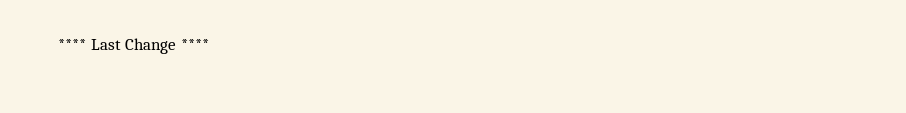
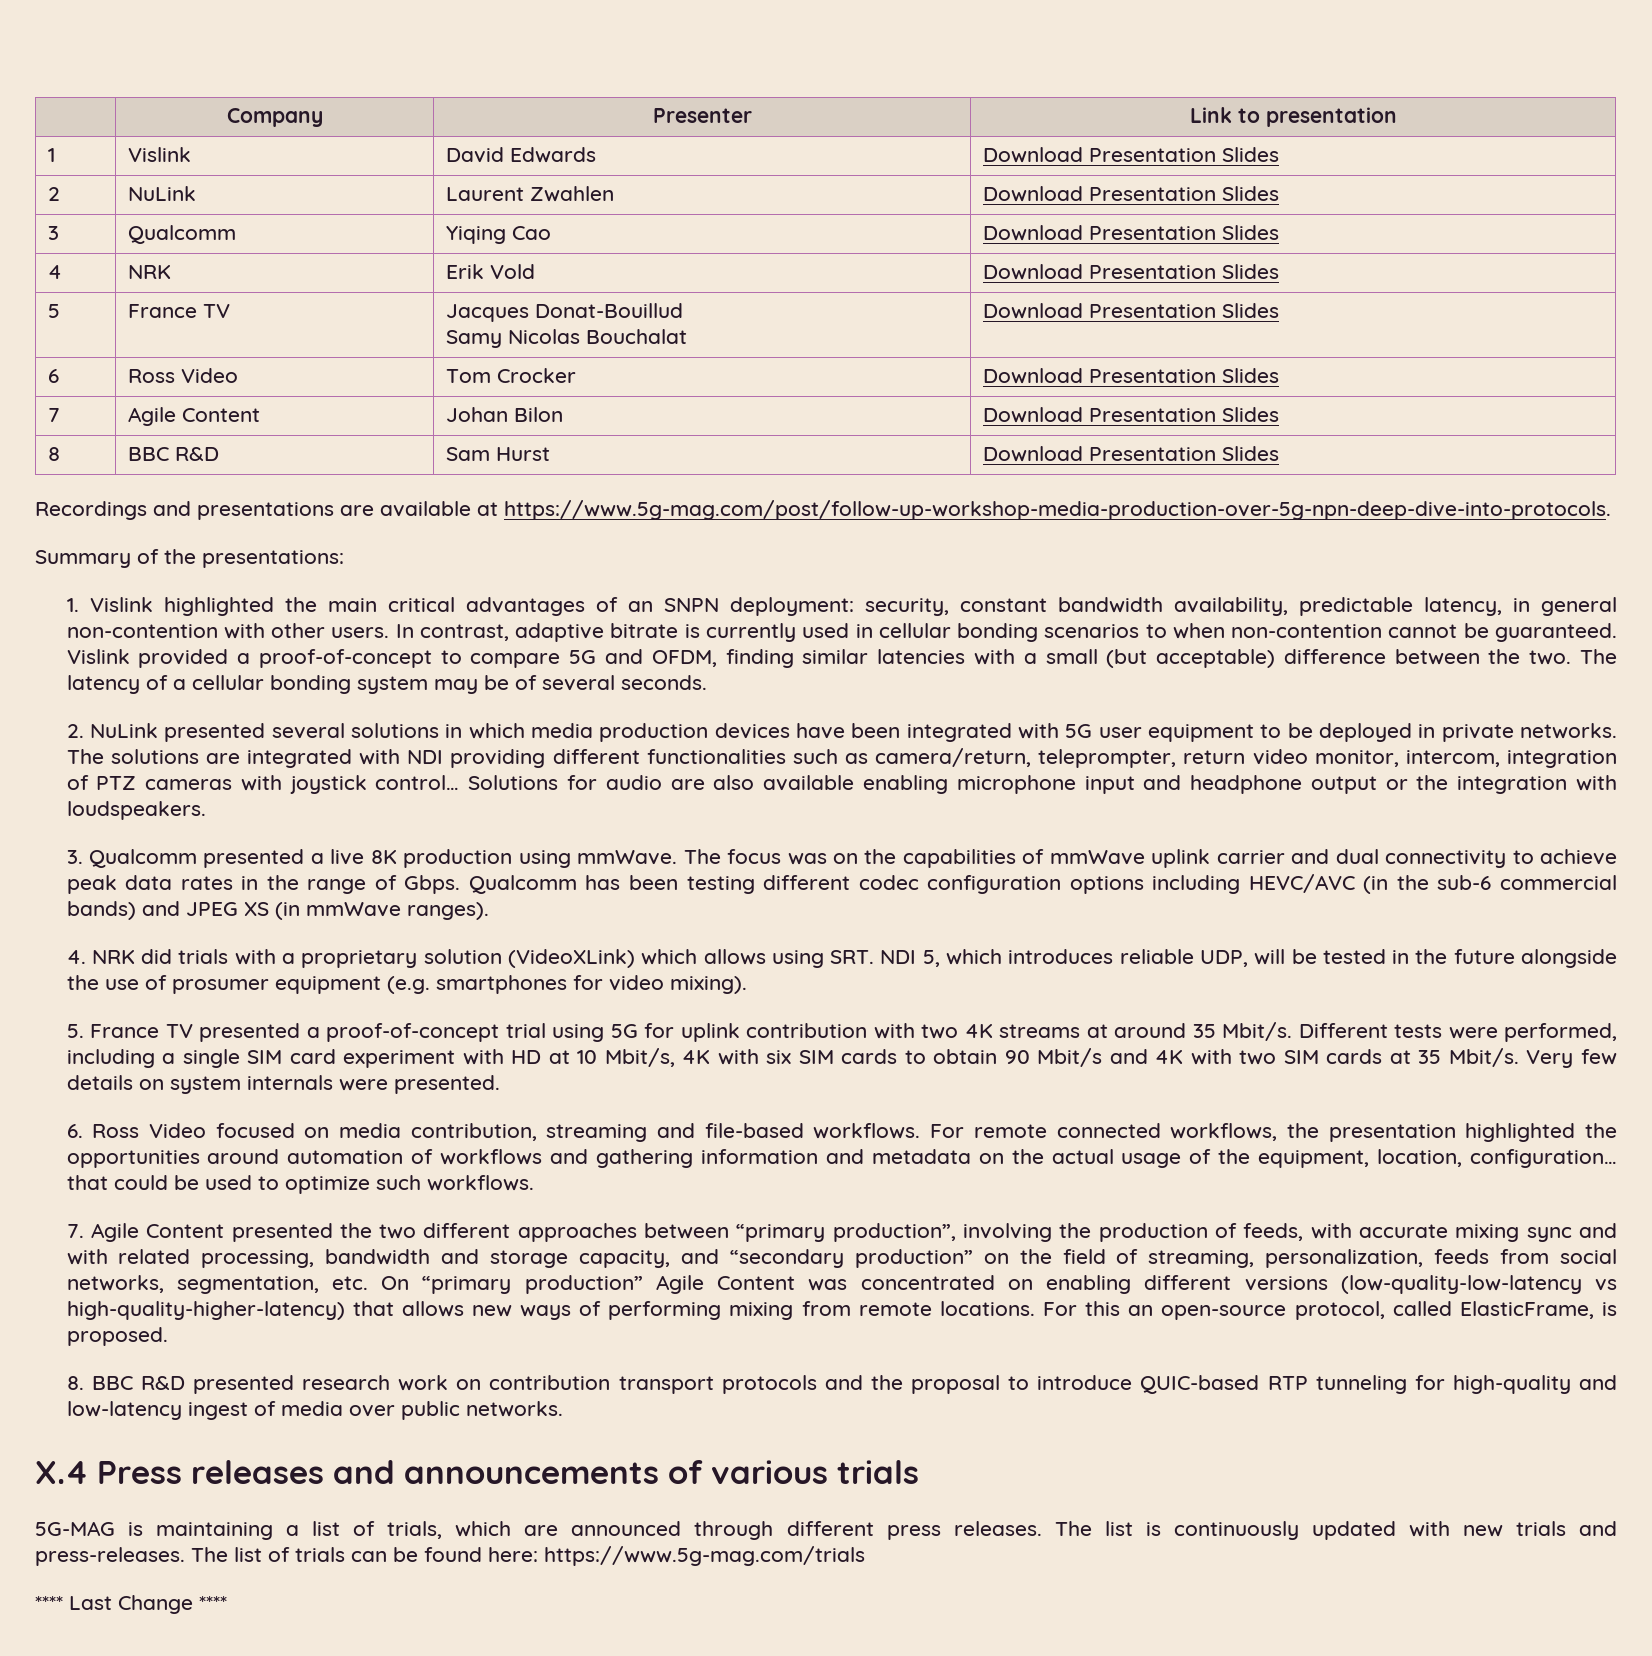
(58, 44) none -> [226,108,323,127] [652,108,752,123] [1189,107,1397,127] [47,148,55,162] [127,147,191,162] [445,147,596,163] [982,147,1279,163] [47,187,60,201] [127,186,196,201] [445,186,614,202] [982,186,1279,202] [47,226,59,240] [127,225,236,244] [445,226,551,244] [982,225,1279,241] [47,265,62,279] [127,265,171,279] [445,264,535,279] [982,264,1279,280] [47,304,60,318] [127,304,230,318] [445,303,683,322] [445,329,687,348] [982,303,1279,319] [47,369,59,383] [127,368,238,383] [445,368,576,383] [982,368,1279,384] [47,408,60,422] [127,407,260,426] [445,407,563,422] [982,407,1279,423] [47,447,60,461] [127,447,219,461] [445,447,550,461] [982,446,1279,462] [35,500,1611,520] [35,549,344,568] [66,597,1618,616] [66,623,1618,642] [66,649,1618,668] [66,675,707,694] [66,723,1617,742] [66,748,1617,768] [66,775,1618,794] [66,801,206,820] [66,849,1617,868] [66,874,1618,894] [66,901,489,920] [66,949,1618,968] [66,975,747,994] [66,1022,1618,1042] [66,1048,1618,1068] [66,1075,500,1094] [66,1123,1617,1142] [66,1149,1617,1168] [66,1175,534,1194] [66,1223,1617,1242] [66,1249,1618,1268] [66,1275,1618,1294] [66,1301,1618,1320] [66,1327,168,1346] [66,1375,1617,1394] [66,1401,563,1420] [35,1460,919,1484] [35,1521,1617,1540] [35,1546,865,1566] | Company | Presenter | Link to presentation // 1 | Vislink | David Edwards | Download Presentation Slides // 2 | NuLink | Laurent Zwahlen | Download Presentation Slides // 3 | Qualcomm | Yiqing Cao | Download Presentation Slides // 4 | NRK | Erik Vold | Download Presentation Slides // 5 | France TV | Jacques Donat-Bouillud // Samy Nicolas Bouchalat | Download Presentation Slides // 6 | Ross Video | Tom Crocker | Download Presentation Slides // 7 | Agile Content | Johan Bilon | Download Presentation Slides // 8 | BBC R&D | Sam Hurst | Download Presentation Slides // Recordings and presentations are available at https://www.5g-mag.com/post/follow-up-workshop-media-production-over-5g-npn-deep-dive-into-protocols. // Summary of the presentations: // 1. Vislink highlighted the main critical advantages of an SNPN deployment: security, constant bandwidth availability, predictable latency, in general non-contention with other users. In contrast, adaptive bitrate is currently used in cellular bonding scenarios to when non-contention cannot be guaranteed. Vislink provided a proof-of-concept to compare 5G and OFDM, finding similar latencies with a small (but acceptable) difference between the two. The latency of a cellular bonding system may be of several seconds. // 2. NuLink presented several solutions in which media production devices have been integrated with 5G user equipment to be deployed in private networks. The solutions are integrated with NDI providing different functionalities such as camera/return, teleprompter, return video monitor, intercom, integration of PTZ cameras with joystick control… Solutions for audio are also available enabling microphone input and headphone output or the integration with loudspeakers. // 3. Qualcomm presented a live 8K production using mmWave. The focus was on the capabilities of mmWave uplink carrier and dual connectivity to achieve peak data rates in the range of Gbps. Qualcomm has been testing different codec configuration options including HEVC/AVC (in the sub-6 commercial bands) and JPEG XS (in mmWave ranges). // 4. NRK did trials with a proprietary solution (VideoXLink) which allows using SRT. NDI 5, which introduces reliable UDP, will be tested in the future alongside the use of prosumer equipment (e.g. smartphones for video mixing). // 5. France TV presented a proof-of-concept trial using 5G for uplink contribution with two 4K streams at around 35 Mbit/s. Different tests were performed, including a single SIM card experiment with HD at 10 Mbit/s, 4K with six SIM cards to obtain 90 Mbit/s and 4K with two SIM cards at 35 Mbit/s. Very few details on system internals were presented. // 6. Ross Video focused on media contribution, streaming and file-based workflows. For remote connected workflows, the presentation highlighted the opportunities around automation of workflows and gathering information and metadata on the actual usage of the equipment, location, configuration… that could be used to optimize such workflows. // 7. Agile Content presented the two different approaches between “primary production”, involving the production of feeds, with accurate mixing sync and with related processing, bandwidth and storage capacity, and “secondary production” on the field of streaming, personalization, feeds from social networks, segmentation, etc. On “primary production” Agile Content was concentrated on enabling different versions (low-quality-low-latency vs high-quality-higher-latency) that allows new ways of performing mixing from remote locations. For this an open-source protocol, called ElasticFrame, is proposed. // 8. BBC R&D presented research work on contribution transport protocols and the proposal to introduce QUIC-based RTP tunneling for high-quality and low-latency ingest of media over public networks. // X.4 Press releases and announcements of various trials // 5G-MAG is maintaining a list of trials, which are announced through different press releases. The list is continuously updated with new trials and press-releases. The list of trials can be found here: https://www.5g-mag.com/trials //

